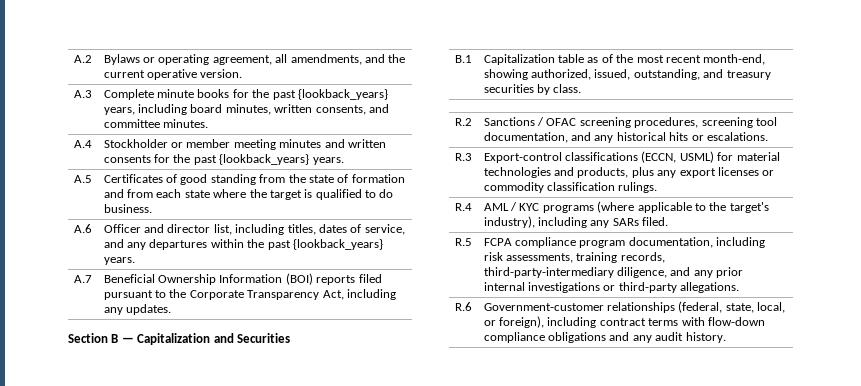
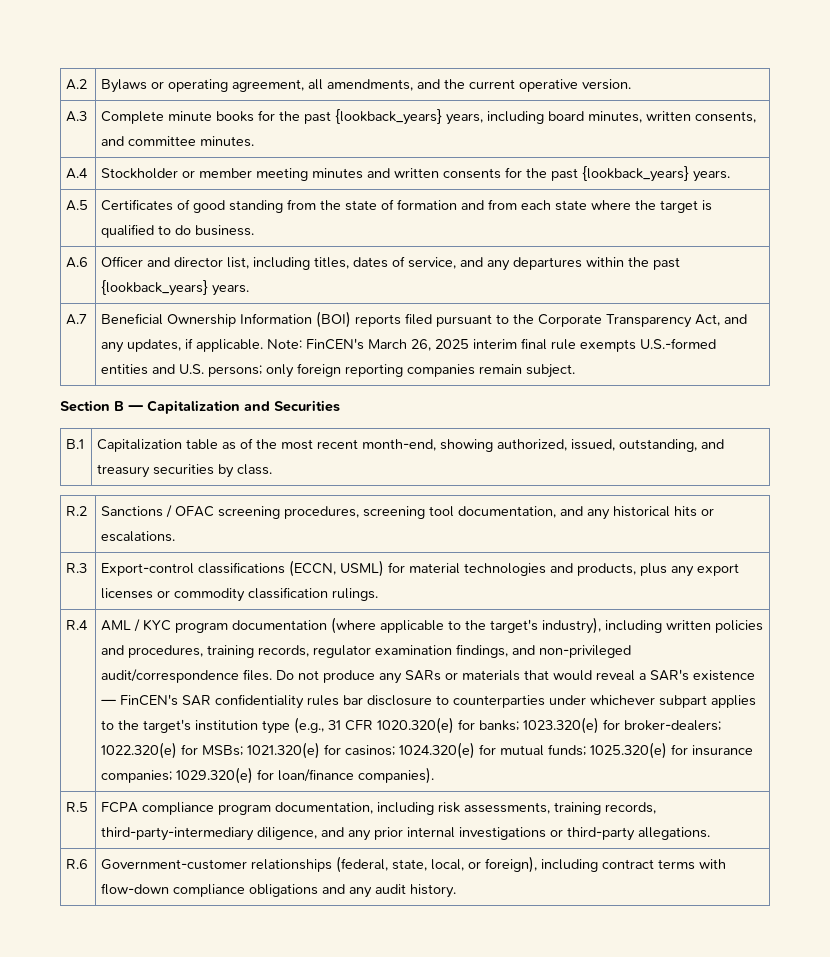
[346,289,396,300] [103,304,172,315] including any updates. -> [724,314,748,324] [101,338,717,353] [101,363,576,378] and any updates, if applicable. Note: FinCEN's March 26, 2025 interim final rule exempts U.S.-formed entities and U.S. persons; only foreign reporting companies remain subject.
[542,205,594,213] programs -> [175,620,328,633] program documentation
[590,217,669,228] any SARs filed. -> [666,620,764,633] [101,644,632,658] [101,669,756,684] [101,694,757,709] [101,717,722,734] [101,742,754,759] [101,767,435,784] written policies and procedures, training records, regulator examination findings, and non-privileged audit/correspondence files. Do not produce any SARs or materials that would reveal a SAR's existence — FinCEN's SAR confidentiality rules bar disclosure to counterparties under whichever subpart applies to the target's institution type (e.g., 31 CFR 1020.320(e) for banks; 1023.320(e) for broker-dealers; 1022.320(e) for MSBs; 1021.320(e) for casinos; 1024.320(e) for mutual funds; 1025.320(e) for insurance companies; 1029.320(e) for loan/finance companies).

